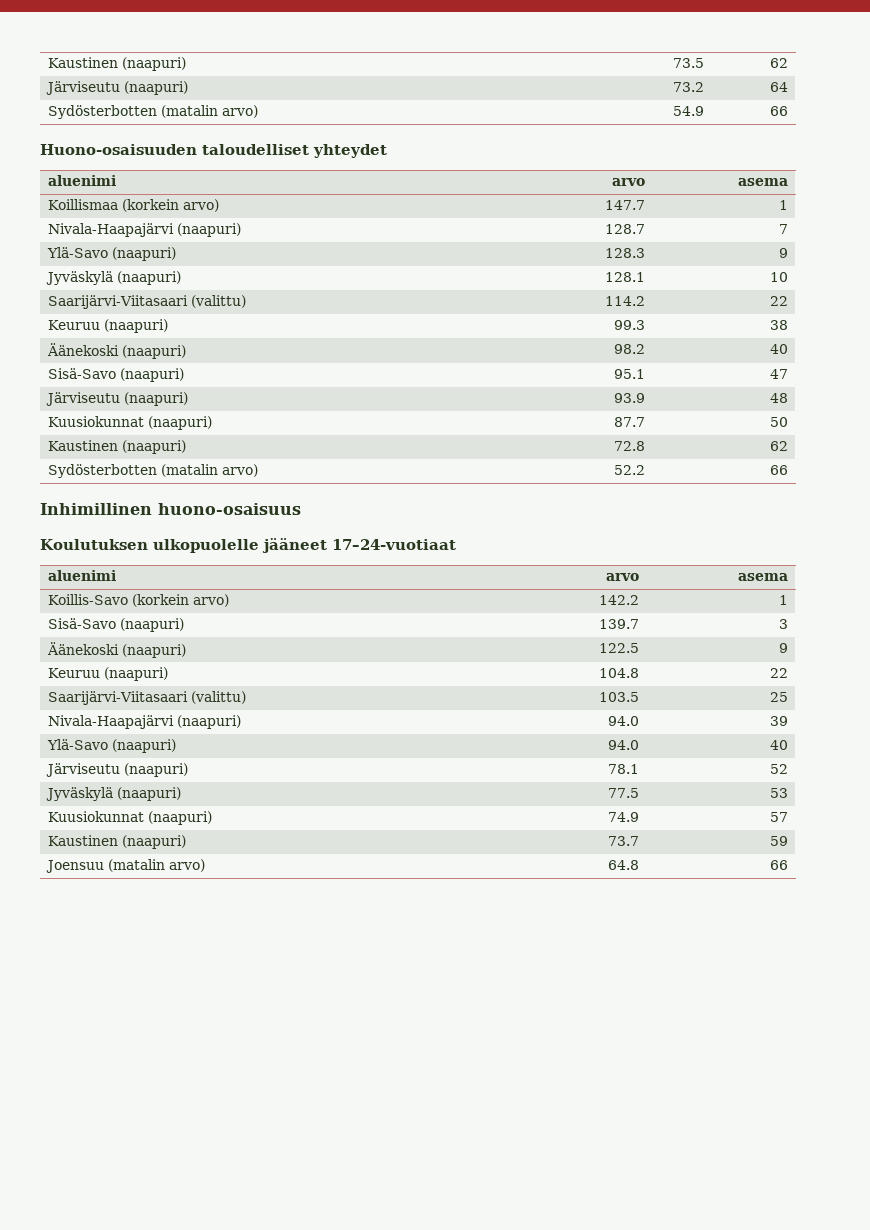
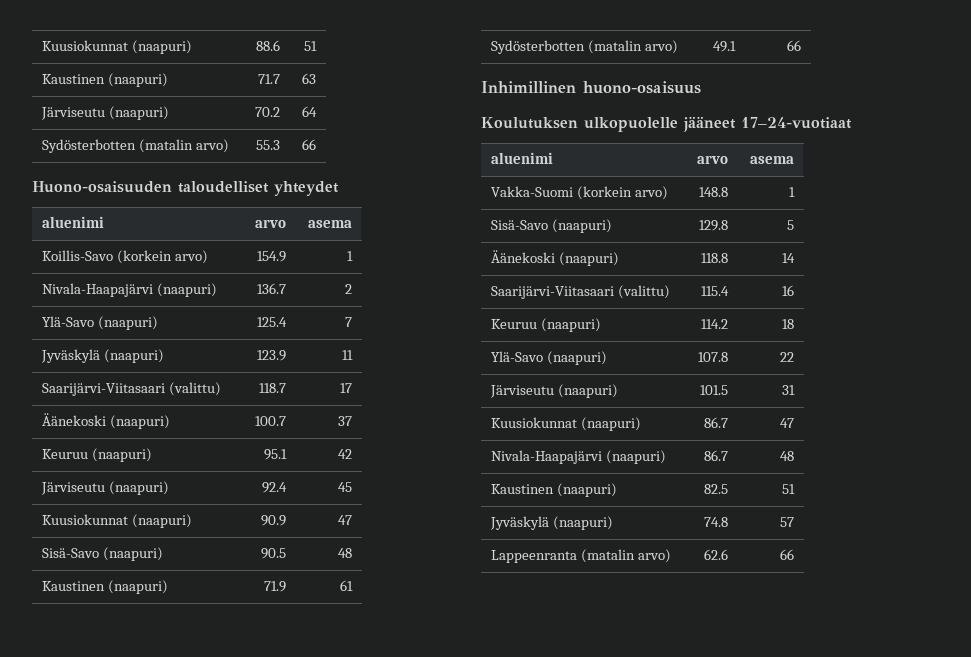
[47,57,186,71] [673,58,705,68] [770,58,789,68] [45,81,188,95] [673,82,705,92] Kaustinen (naapuri) | 73.5 | 62 // Järviseutu (naapuri) | 73.2 -> [42,40,193,54] [255,40,280,51] [303,41,317,51] [42,73,169,87] [257,74,280,84] [301,73,316,84] [41,106,170,120] [254,107,280,117] Kuusiokunnat (naapuri) | 88.6 | 51 // Kaustinen (naapuri) | 71.7 | 63 // Järviseutu (naapuri) | 70.2
[673,106,705,116] 54.9 -> [255,140,280,150] 55.3
[47,199,219,212] [605,200,646,210] Koillismaa (korkein arvo) | 147.7 -> [42,250,209,264] [256,251,286,262] Koillis-Savo (korkein arvo) | 154.9
[605,224,646,234] [779,224,789,234] [46,247,176,261] [605,248,646,258] [779,248,789,258] [45,271,181,285] [605,272,646,282] [770,272,789,282] [47,295,246,309] [605,296,646,306] [770,296,789,306] [47,319,168,333] [614,320,646,330] [770,320,789,330] [46,343,186,359] [614,344,646,354] [770,344,789,354] [47,368,184,382] [614,369,646,379] [770,369,789,379] [45,392,188,406] [614,393,646,403] [770,393,789,403] [47,416,212,430] [614,417,646,427] [770,417,789,427] [47,440,186,454] [614,441,646,451] [770,441,789,451] [47,464,258,478] [614,465,646,475] 128.7 | 7 // Ylä-Savo (naapuri) | 128.3 | 9 // Jyväskylä (naapuri) | 128.1 | 10 // Saarijärvi-Viitasaari (valittu) | 114.2 | 22 // Keuruu (naapuri) | 99.3 | 38 // Äänekoski (naapuri) | 98.2 | 40 // Sisä-Savo (naapuri) | 95.1 | 47 // Järviseutu (naapuri) | 93.9 | 48 // Kuusiokunnat (naapuri) | 87.7 | 50 // Kaustinen (naapuri) | 72.8 | 62 // Sydösterbotten (matalin arvo) | 52.2 -> [256,283,286,294] [344,284,352,294] [42,316,159,330] [256,317,287,327] [344,317,352,327] [41,349,165,363] [256,350,286,361] [341,350,353,360] [42,382,222,396] [258,383,286,393] [339,383,352,393] [42,413,171,429] [254,416,286,426] [337,416,352,426] [42,448,153,462] [263,449,287,460] [337,449,352,459] [41,481,170,495] [261,482,287,493] [337,482,352,492] [42,514,193,528] [260,515,286,526] [337,515,352,525] [42,547,164,561] [260,548,286,559] [337,548,352,558] [42,580,169,594] [263,581,286,592] [339,580,353,591] [491,40,679,54] [712,41,736,52] 136.7 | 2 // Ylä-Savo (naapuri) | 125.4 | 7 // Jyväskylä (naapuri) | 123.9 | 11 // Saarijärvi-Viitasaari (valittu) | 118.7 | 17 // Äänekoski (naapuri) | 100.7 | 37 // Keuruu (naapuri) | 95.1 | 42 // Järviseutu (naapuri) | 92.4 | 45 // Kuusiokunnat (naapuri) | 90.9 | 47 // Sisä-Savo (naapuri) | 90.5 | 48 // Kaustinen (naapuri) | 71.9 | 61 // Sydösterbotten (matalin arvo) | 49.1
[47,594,229,607] [599,595,640,605] Koillis-Savo (korkein arvo) | 142.2 -> [491,186,669,200] [698,187,728,197] Vakka-Suomi (korkein arvo) | 148.8
[599,619,640,629] [779,619,789,629] [46,642,186,658] [599,643,640,653] [779,643,789,653] [47,667,168,681] [599,668,640,678] [770,668,789,678] [47,691,246,705] [599,692,640,702] [770,692,789,702] [47,715,241,729] [608,716,640,726] [770,716,789,726] [46,739,176,753] [608,740,640,750] [770,740,789,750] [45,763,188,777] [608,764,640,774] [770,764,789,774] [45,787,181,801] [608,788,640,798] [770,788,789,798] [47,811,212,825] [608,812,640,822] [770,812,789,822] [47,835,186,849] [608,836,640,846] [770,836,789,846] [45,859,205,873] [608,860,640,870] 139.7 | 3 // Äänekoski (naapuri) | 122.5 | 9 // Keuruu (naapuri) | 104.8 | 22 // Saarijärvi-Viitasaari (valittu) | 103.5 | 25 // Nivala-Haapajärvi (naapuri) | 94.0 | 39 // Ylä-Savo (naapuri) | 94.0 | 40 // Järviseutu (naapuri) | 78.1 | 52 // Jyväskylä (naapuri) | 77.5 | 53 // Kuusiokunnat (naapuri) | 74.9 | 57 // Kaustinen (naapuri) | 73.7 | 59 // Joensuu (matalin arvo) | 64.8 -> [698,220,728,231] [786,220,794,230] [491,250,620,266] [700,253,728,263] [781,253,795,263] [491,285,671,299] [700,286,729,296] [781,285,794,296] [491,318,602,332] [700,319,728,329] [781,319,794,329] [491,351,608,365] [697,352,728,362] [779,352,794,362] [490,384,619,398] [699,385,728,395] [781,385,795,395] [491,417,642,431] [703,417,728,428] [779,418,794,428] [491,450,667,464] [703,450,728,461] [779,451,794,461] [491,483,618,497] [703,484,728,494] [781,484,795,494] [490,516,614,530] [703,517,728,527] [779,517,794,527] [491,549,672,563] [703,549,728,560] 129.8 | 5 // Äänekoski (naapuri) | 118.8 | 14 // Saarijärvi-Viitasaari (valittu) | 115.4 | 16 // Keuruu (naapuri) | 114.2 | 18 // Ylä-Savo (naapuri) | 107.8 | 22 // Järviseutu (naapuri) | 101.5 | 31 // Kuusiokunnat (naapuri) | 86.7 | 47 // Nivala-Haapajärvi (naapuri) | 86.7 | 48 // Kaustinen (naapuri) | 82.5 | 51 // Jyväskylä (naapuri) | 74.8 | 57 // Lappeenranta (matalin arvo) | 62.6

